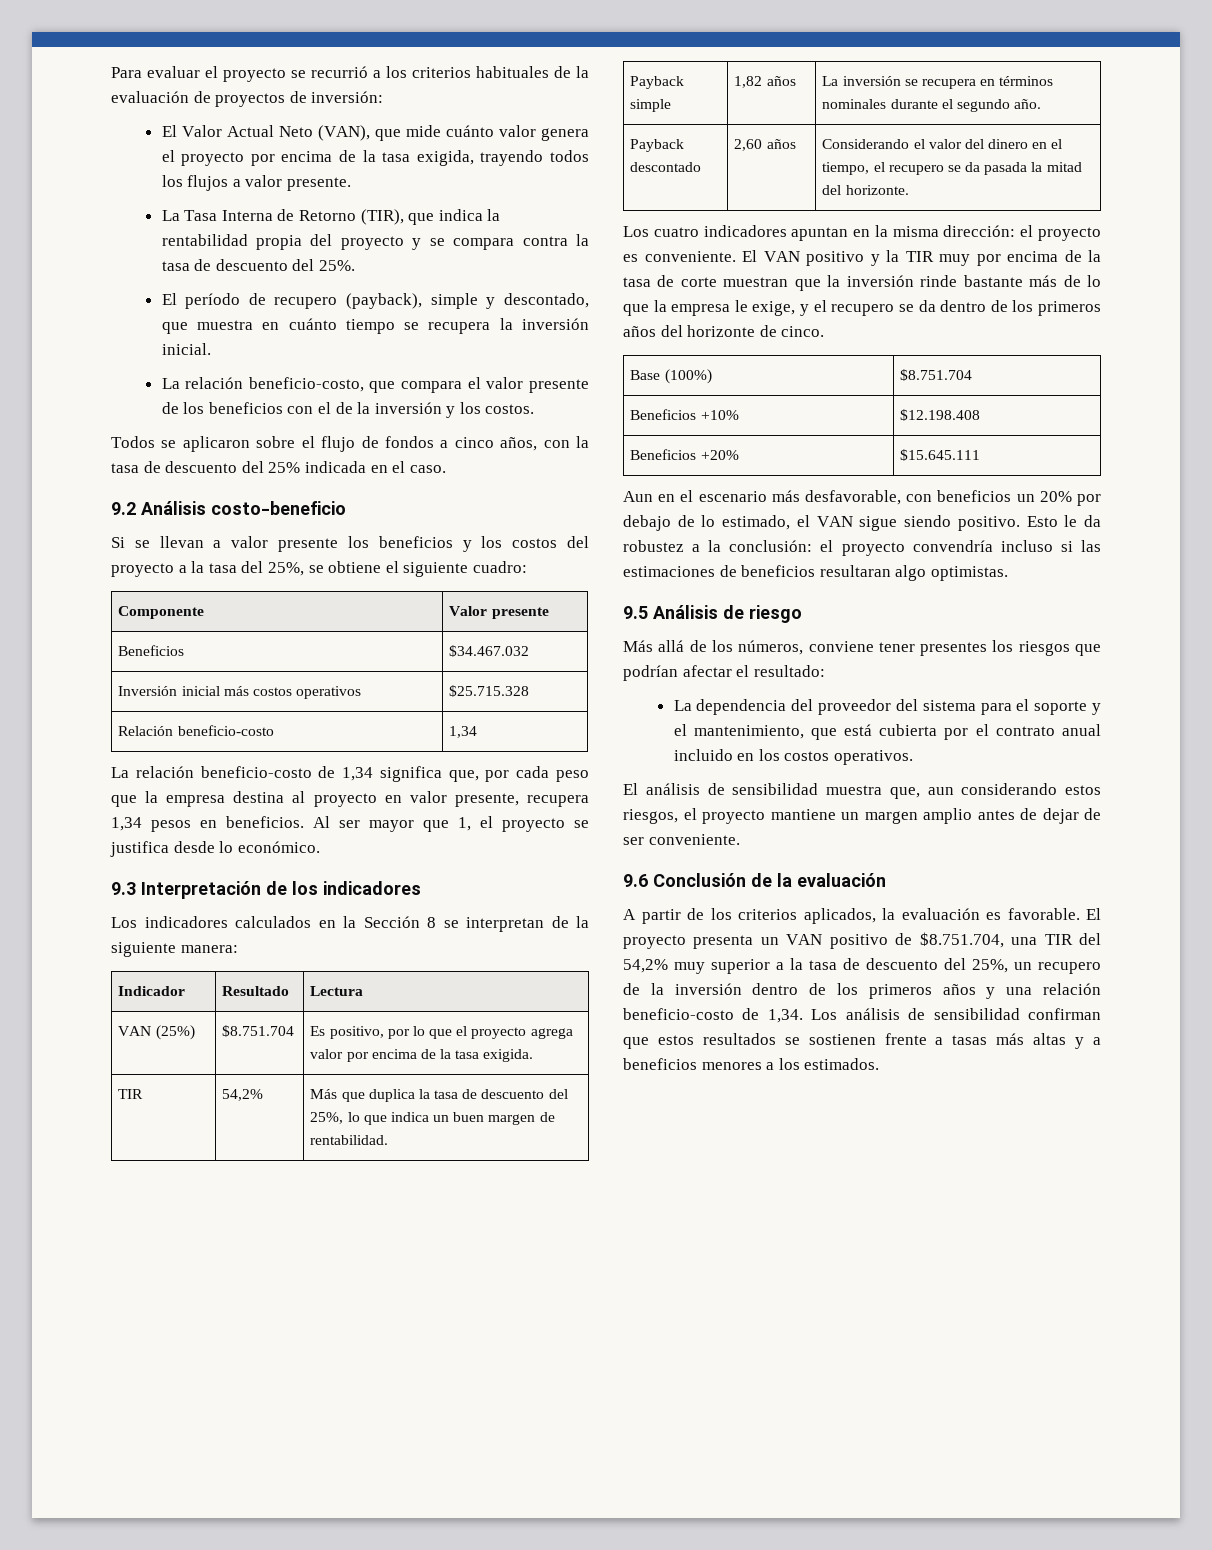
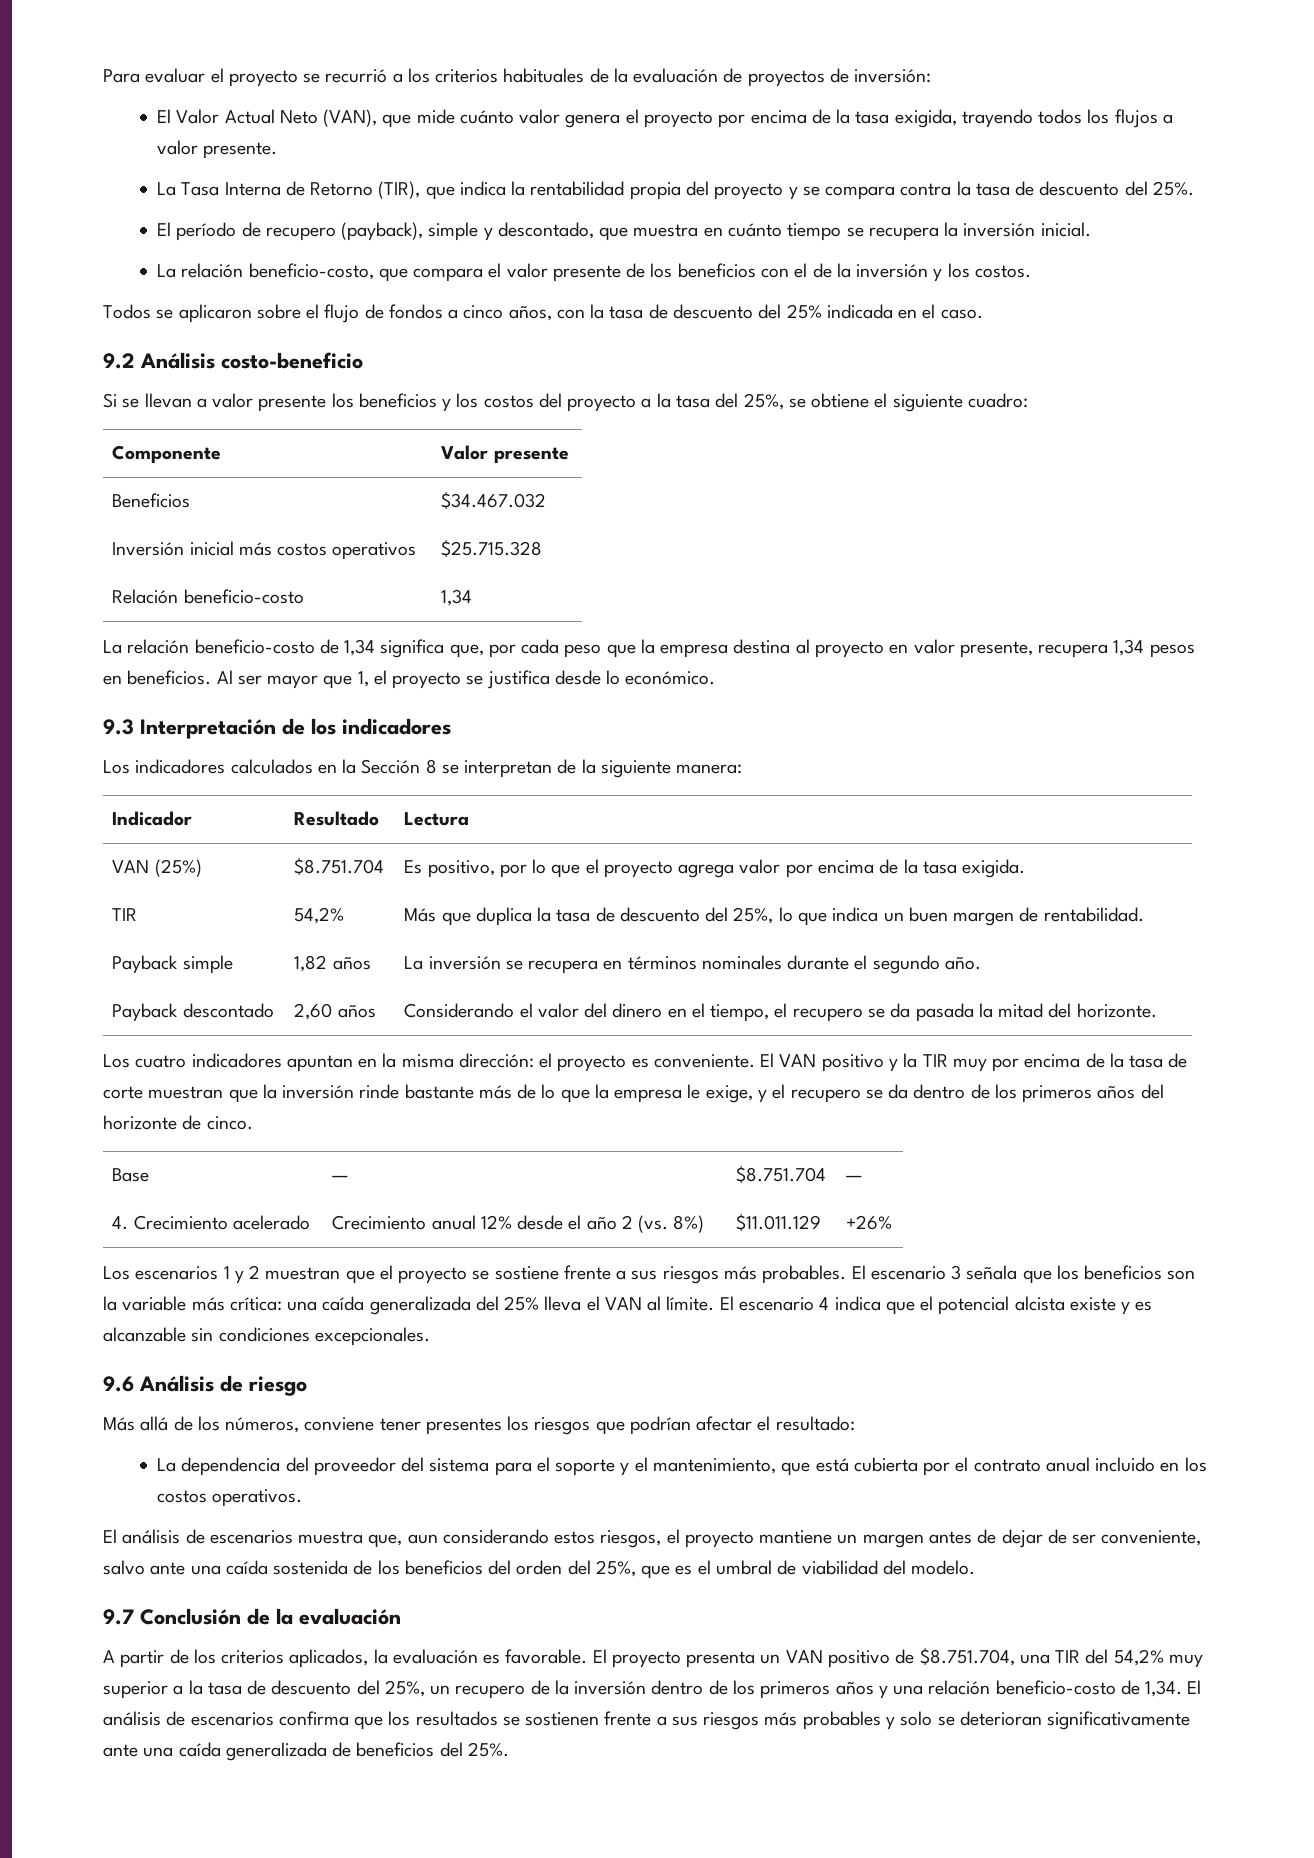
[664,369,712,384] [900,369,973,381] [630,409,739,420] [900,409,981,421] [630,449,739,460] [900,449,981,461] [623,490,1101,506] [623,515,1101,531] [623,540,1101,556] [623,565,1008,581] [623,606,648,619] (100%) | $8.751.704 // Beneficios +10% | $12.198.408 // Beneficios +20% | $15.645.111 // Aun en el escenario más desfavorable, con beneficios un 20% por debajo de lo estimado, el VAN sigue siendo positivo. Esto le da robustez a la conclusión: el proyecto convendría incluso si las estimaciones de beneficios resultaran algo optimistas. // 9.5 -> [332,1175,349,1181] [736,1166,827,1184] [846,1175,863,1181] [112,1215,310,1230] [332,1215,705,1233] [736,1214,822,1232] [846,1215,893,1230] [103,1265,1196,1284] [103,1296,1153,1315] [103,1327,430,1346] [103,1376,134,1392] | — | $8.751.704 | — // 4. Crecimiento acelerado | Crecimiento anual 12% desde el año 2 (vs. 8%) | $11.011.129 | +26% // Los escenarios 1 y 2 muestran que el proyecto se sostiene frente a sus riesgos más probables. El escenario 3 señala que los beneficios son la variable más crítica: una caída generalizada del 25% lleva el VAN al límite. El escenario 4 indica que el potencial alcista existe y es alcanzable sin condiciones excepcionales. // 9.6
[732,783,819,795] sensibilidad -> [209,1530,293,1544] escenarios
[923,808,972,824] amplio -> (924, 1541) none
[648,834,740,845] [623,874,648,887] conveniente. // 9.6 -> [1101,1530,1202,1546] [103,1560,976,1579] [103,1609,134,1625] conveniente, salvo ante una caída sostenida de los beneficios del orden del 25%, que es el umbral de viabilidad del modelo. // 9.7
[811,1008,1101,1020] [623,1035,694,1049] Los análisis de sensibilidad confirman que estos -> [1187,1680,1202,1694] [103,1711,411,1730] El análisis de escenarios confirma que los
[952,1033,1102,1049] [623,1058,880,1070] tasas más altas y a beneficios menores a los estimados. -> [671,1711,1191,1730] [103,1742,509,1761] sus riesgos más probables y solo se deterioran significativamente ante una caída generalizada de beneficios del 25%.

